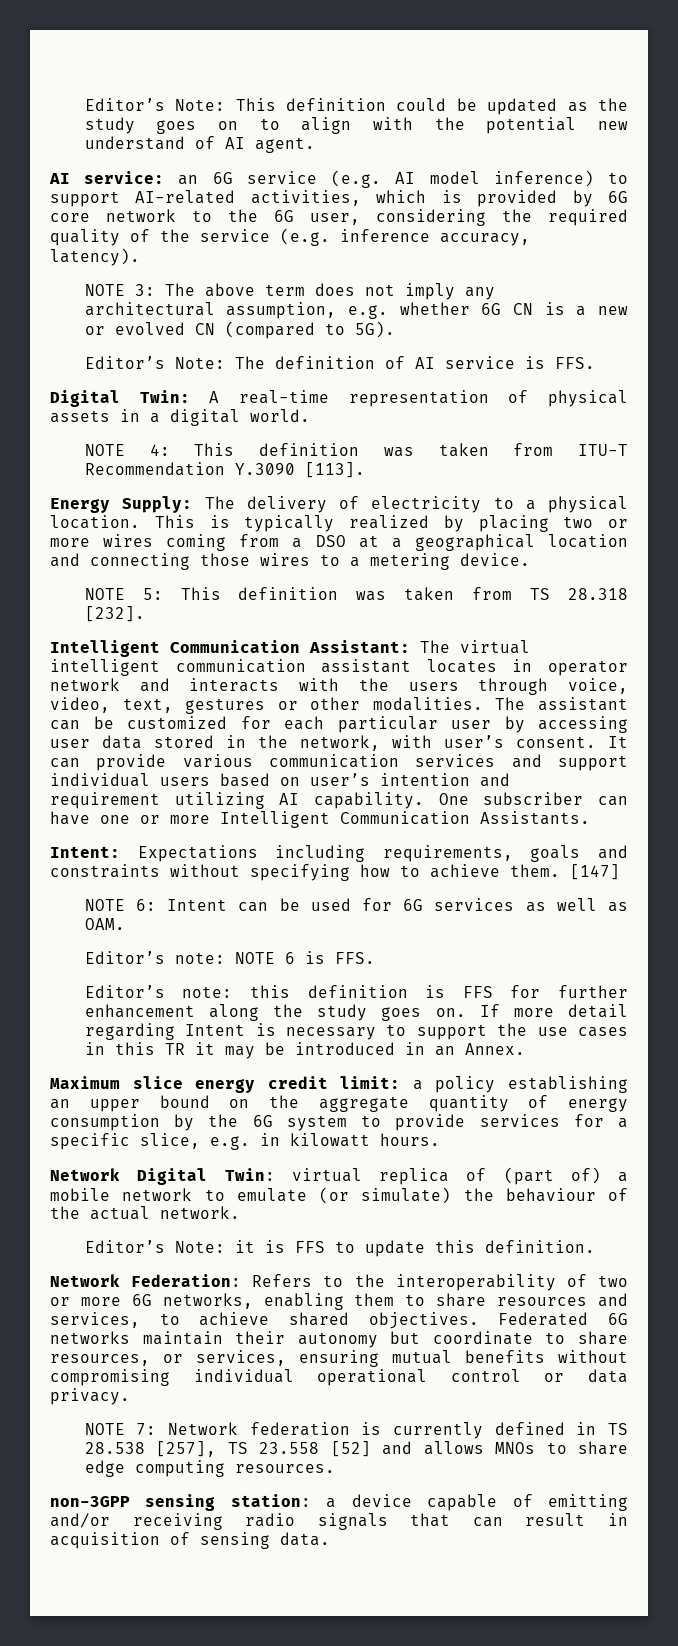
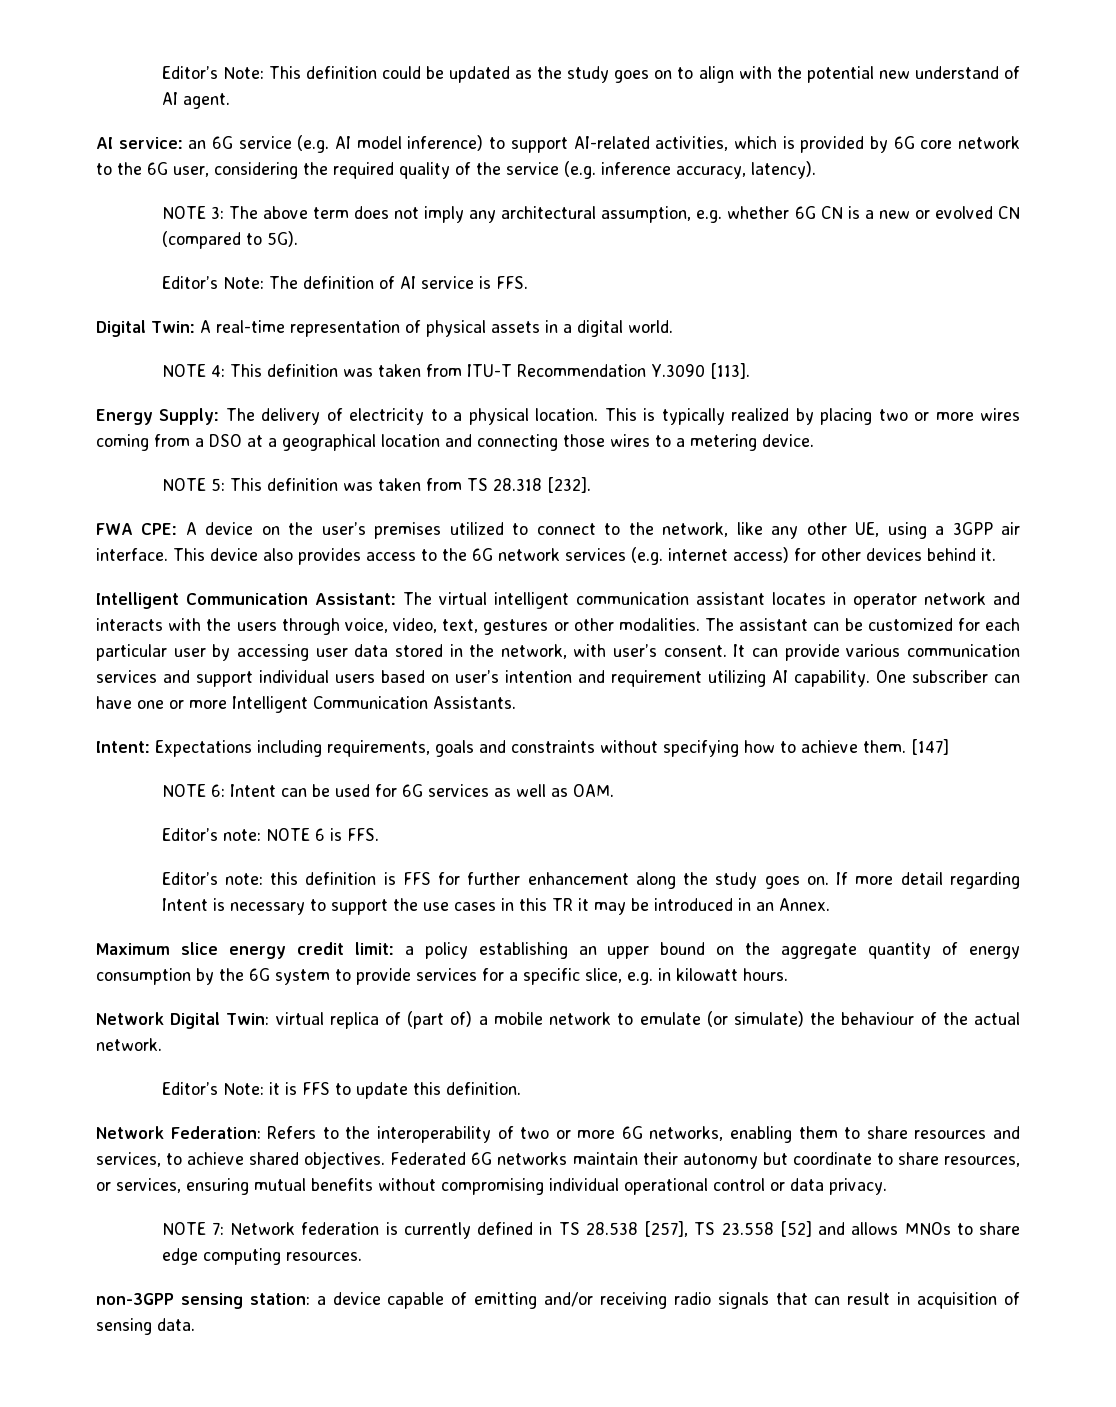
(145, 614) none -> [96,522,1020,539] [96,547,996,565] // FWA CPE: A device on the user’s premises utilized to connect to the network, like any other UE, using a 3GPP air interface. This device also provides access to the 6G network services (e.g. internet access) for other devices behind it.

